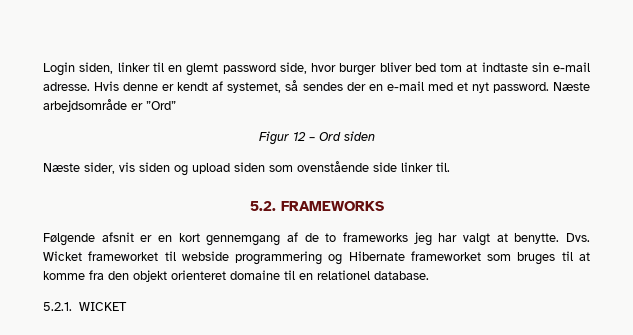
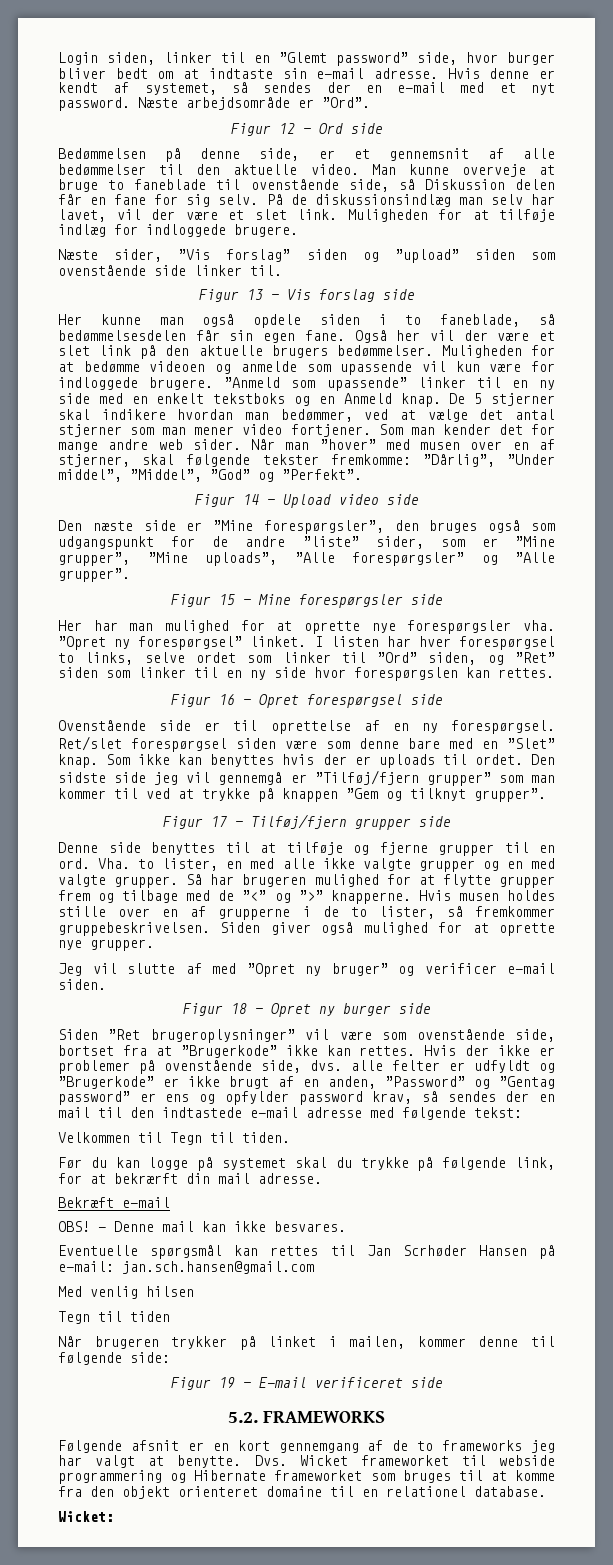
[186,63,276,76] glemt password -> [279,52,408,66] ”Glemt password”
[414,63,462,72] bed tom -> [115,68,174,79] bedt om
[146,101,176,110] ”Ord” -> [322,97,370,108] ”Ord”.
[343,131,375,141] siden -> [350,123,383,134] [58,148,555,162] [58,164,555,177] [58,179,555,192] [58,194,555,207] [58,209,555,222] [58,224,298,237] side // Bedømmelsen på denne side, er et gennemsnit af alle bedømmelser til den aktuelle video. Man kunne overveje at bruge to faneblade til ovenstående side, så Diskussion delen får en fane for sig selv. På de diskussionsindlæg man selv har lavet, vil der være et slet link. Muligheden for at tilføje indlæg for indloggede brugere.
[119,162,135,172] vis -> [178,249,291,262] ”Vis forslag”
[192,163,230,174] upload -> [394,249,459,263] ”upload”
(450, 167) none -> [198,289,415,302] [58,314,555,328] [58,330,555,343] [58,345,555,359] [58,361,555,375] [58,377,555,391] [58,393,555,407] [58,409,555,422] [58,424,556,437] [58,439,555,452] [58,454,555,467] [58,469,362,482] [194,494,419,508] [58,520,555,534] [58,536,555,550] [58,552,555,566] [58,568,130,582] [170,594,443,608] [58,620,555,634] [58,636,555,650] [58,652,555,665] [58,667,554,681] [170,693,443,708] [58,720,555,734] [58,736,555,752] [58,754,555,768] [58,770,555,786] [58,788,546,802] [162,814,451,830] [58,842,555,856] [58,858,555,872] [58,874,555,888] [58,890,555,904] [58,906,555,920] [58,922,555,936] [58,939,154,951] [58,963,555,977] [58,979,106,990] [182,1003,431,1017] [58,1029,555,1043] [58,1045,555,1058] [58,1060,555,1074] [58,1076,555,1089] [58,1091,555,1105] [58,1107,522,1120] [58,1132,290,1145] [58,1157,555,1171] [58,1173,322,1184] [58,1197,170,1208] [58,1221,346,1232] [58,1245,555,1259] [58,1261,314,1274] [58,1286,194,1299] [58,1311,170,1324] [58,1336,555,1350] [58,1352,170,1365] [170,1377,443,1390] // Figur 13 – Vis forslag side // Her kunne man også opdele siden i to faneblade, så bedømmelsesdelen får sin egen fane. Også her vil der være et slet link på den aktuelle brugers bedømmelser. Muligheden for at bedømme videoen og anmelde som upassende vil kun være for indloggede brugere. ”Anmeld som upassende” linker til en ny side med en enkelt tekstboks og en Anmeld knap. De 5 stjerner skal indikere hvordan man bedømmer, ved at vælge det antal stjerner som man mener video fortjener. Som man kender det for mange andre web sider. Når man ”hover” med musen over en af stjerner, skal følgende tekster fremkomme: ”Dårlig”, ”Under middel”, ”Middel”, ”God” og ”Perfekt”. // Figur 14 – Upload video side // Den næste side er ”Mine forespørgsler”, den bruges også som udgangspunkt for de andre ”liste” sider, som er ”Mine grupper”, ”Mine uploads”, ”Alle forespørgsler” og ”Alle grupper”. // Figur 15 – Mine forespørgsler side // Her har man mulighed for at oprette nye forespørgsler vha. ”Opret ny forespørgsel” linket. I listen har hver forespørgsel to links, selve ordet som linker til ”Ord” siden, og ”Ret” siden som linker til en ny side hvor forespørgslen kan rettes. // Figur 16 – Opret forespørgsel side // Ovenstående side er til oprettelse af en ny forespørgsel. Ret/slet forespørgsel siden være som denne bare med en ”Slet” knap. Som ikke kan benyttes hvis der er uploads til ordet. Den sidste side jeg vil gennemgå er ”Tilføj/fjern grupper” som man kommer til ved at trykke på knappen ”Gem og tilknyt grupper”. // Figur 17 – Tilføj/fjern grupper side // Denne side benyttes til at tilføje og fjerne grupper til en ord. Vha. to lister, en med alle ikke valgte grupper og en med valgte grupper. Så har brugeren mulighed for at flytte grupper frem og tilbage med de ”<” og ”>” knapperne. Hvis musen holdes stille over en af grupperne i de to lister, så fremkommer gruppebeskrivelsen. Siden giver også mulighed for at oprette nye grupper. // Jeg vil slutte af med ”Opret ny bruger” og verificer e-mail siden. // Figur 18 – Opret ny burger side // Siden ”Ret brugeroplysninger” vil være som ovenstående side, bortset fra at ”Brugerkode” ikke kan rettes. Hvis der ikke er problemer på ovenstående side, dvs. alle felter er udfyldt og ”Brugerkode” er ikke brugt af en anden, ”Password” og ”Gentag password” er ens og opfylder password krav, så sendes der en mail til den indtastede e-mail adresse med følgende tekst: // Velkommen til Tegn til tiden. // Før du kan logge på systemet skal du trykke på følgende link, for at bekrærft din mail adresse. // Bekræft e-mail // OBS! - Denne mail kan ikke besvares. // Eventuelle spørgsmål kan rettes til Jan Scrhøder Hansen på e-mail: jan.sch.hansen@gmail.com // Med venlig hilsen // Tegn til tiden // Når brugeren trykker på linket i mailen, kommer denne til følgende side: // Figur 19 – E-mail verificeret side
[43,302,127,311] 5.2.1. WICKET -> [58,1511,114,1522] Wicket:

